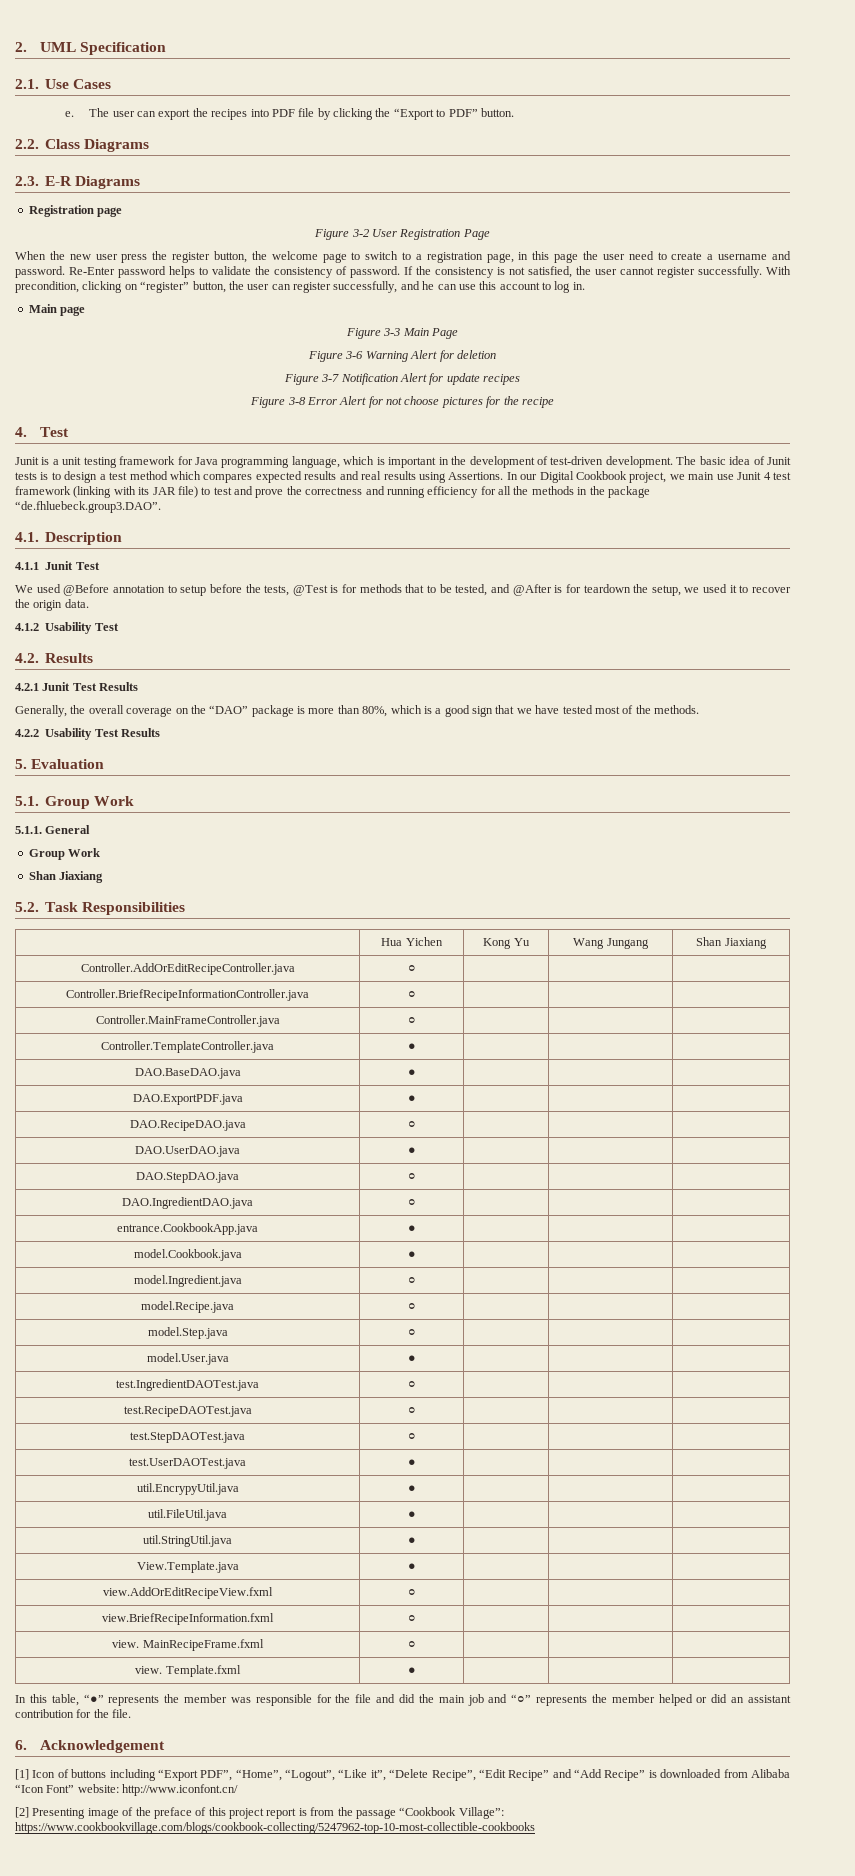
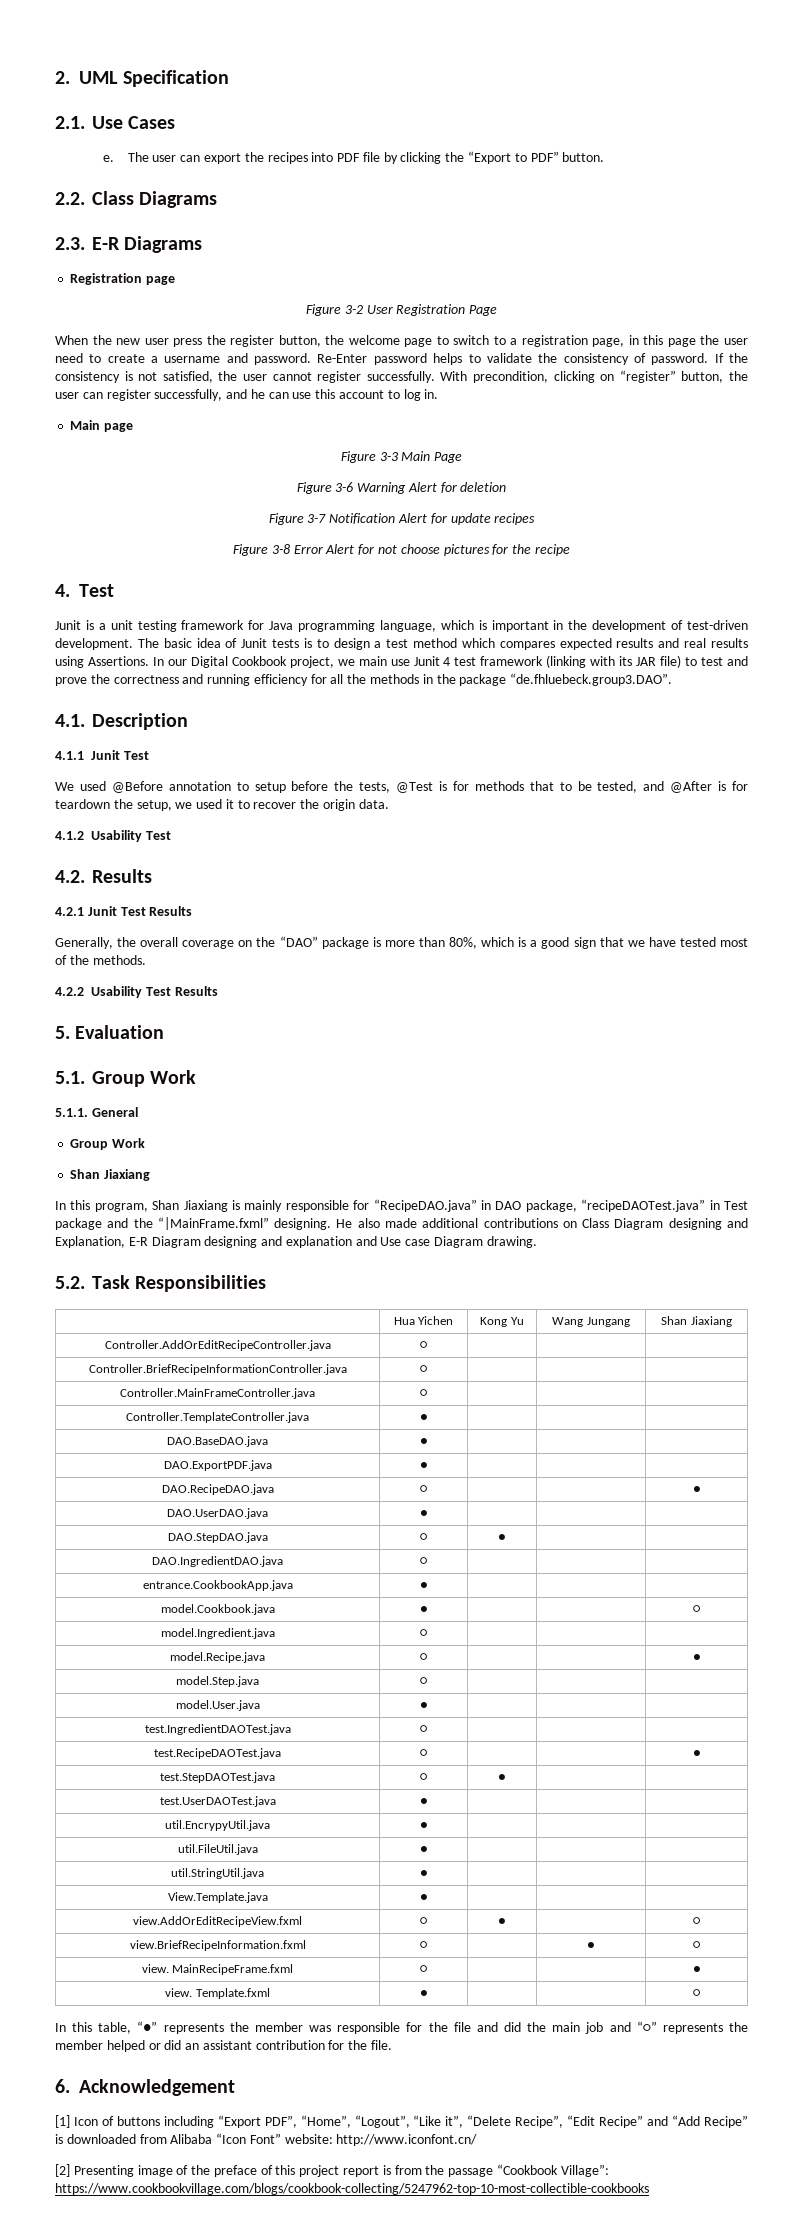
(104, 877) none -> [55,1199,748,1212] [55,1217,749,1230] [55,1236,537,1248] // In this program, Shan Jiaxiang is mainly responsible for “RecipeDAO.java” in DAO package, “recipeDAOTest.java” in Test package and the “|MainFrame.fxml” designing. He also made additional contributions on Class Diagram designing and Explanation, E-R Diagram designing and explanation and Use case Diagram drawing.
(416, 1124) none -> [692,1486,701,1493] ●
(416, 1176) none -> [498,1534,506,1541] ●
(416, 1254) none -> [693,1605,700,1613] ○
(416, 1306) none -> [692,1654,701,1661] ●
(416, 1410) none -> [692,1750,701,1757] ●
(416, 1436) none -> [498,1774,506,1781] ●
(416, 1592) | | -> [498,1918,506,1925] [693,1917,700,1925] ● | | ○
(416, 1618) | -> [587,1942,595,1949] [693,1941,700,1949] ● | ○
(416, 1644) none -> [692,1966,701,1973] ●
(416, 1670) none -> [693,1989,700,1997] ○

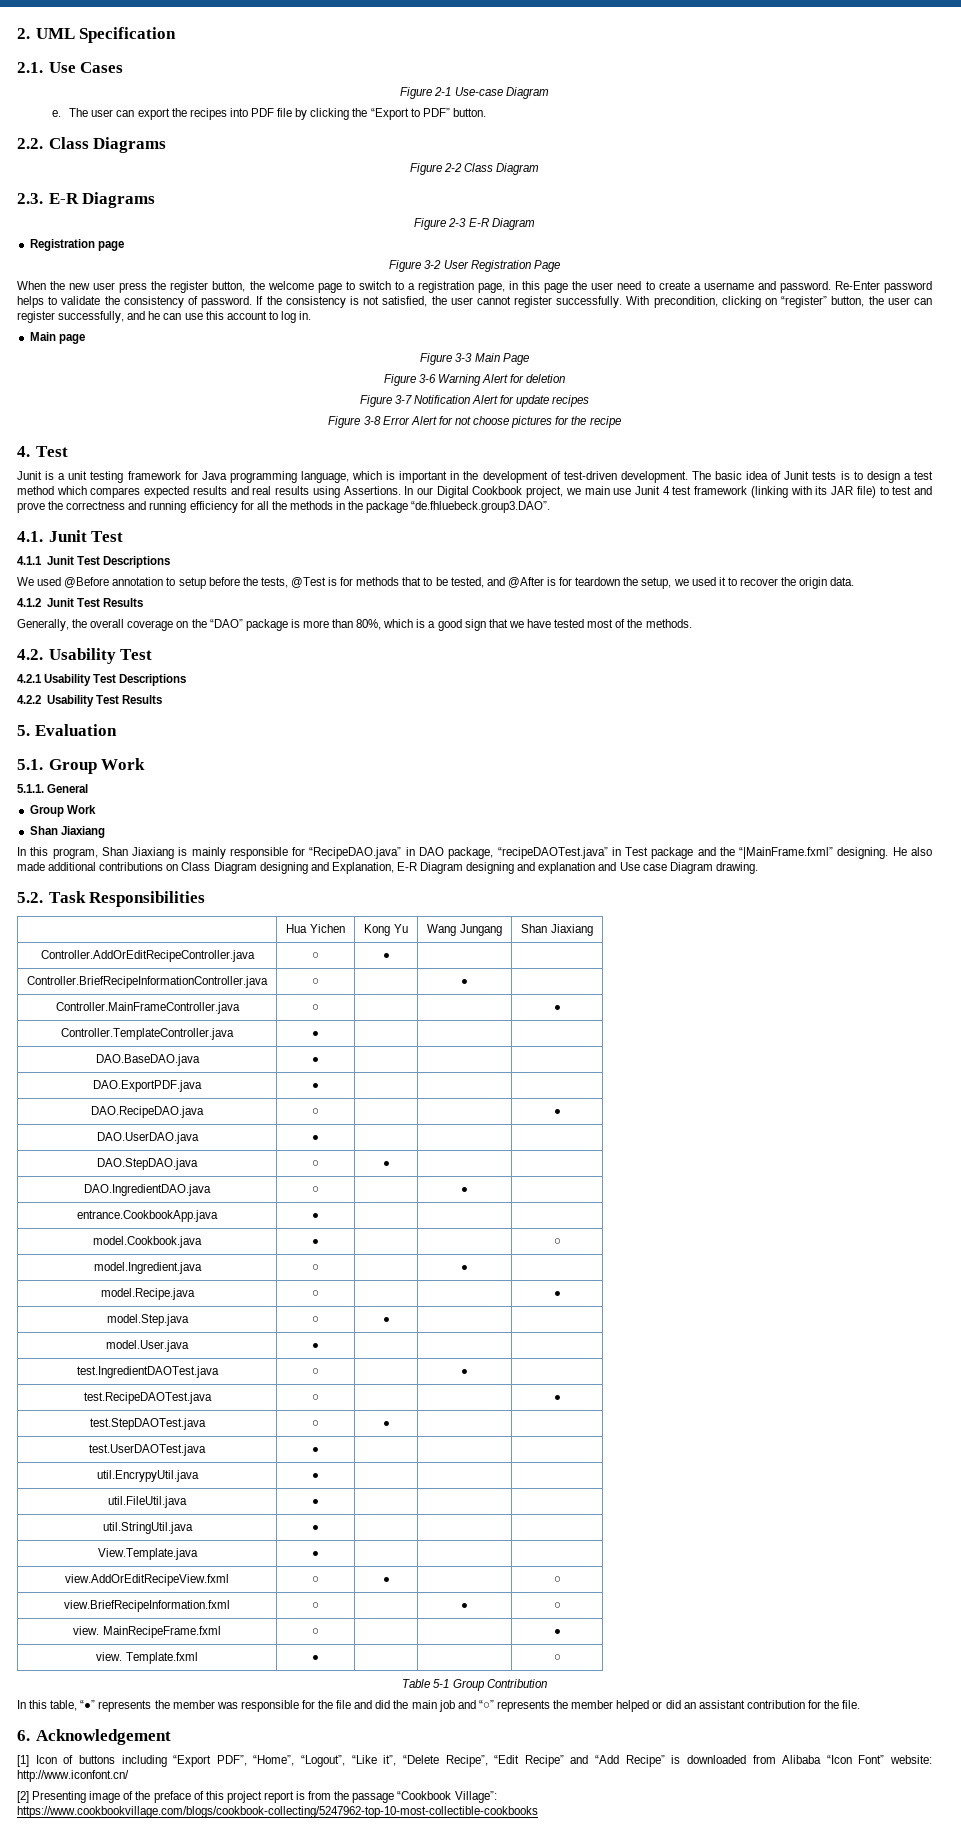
(176, 122) none -> [400,87,549,99] // Figure 2-1 Use-case Diagram
(218, 199) none -> [409,163,540,175] // Figure 2-2 Class Diagram
(203, 244) none -> [414,218,535,230] // Figure 2-3 E-R Diagram
[92,713,188,730] Description -> [48,530,124,542] Junit Test
(149, 755) none -> [102,556,170,568] Descriptions
[91,830,171,842] [55,869,152,883] [55,907,84,916] Usability Test // 4.2. Results // 4.2.1 -> (41, 602) none
(146, 960) none -> [17,648,153,664] [17,674,187,686] // 4.2. Usability Test // 4.2.1 Usability Test Descriptions
(427, 1345) none -> [382,953,390,959] ●
(427, 1369) none -> [461,979,468,985] ●
(427, 1393) none -> [553,1005,561,1011] ●
(427, 1561) none -> [461,1187,468,1193] ●
(427, 1633) none -> [461,1265,468,1271] ●
(427, 1681) none -> [382,1317,390,1323] ●
(427, 1729) none -> [461,1369,468,1375] ●
(700, 1993) none -> [402,1679,547,1691] // Table 5-1 Group Contribution

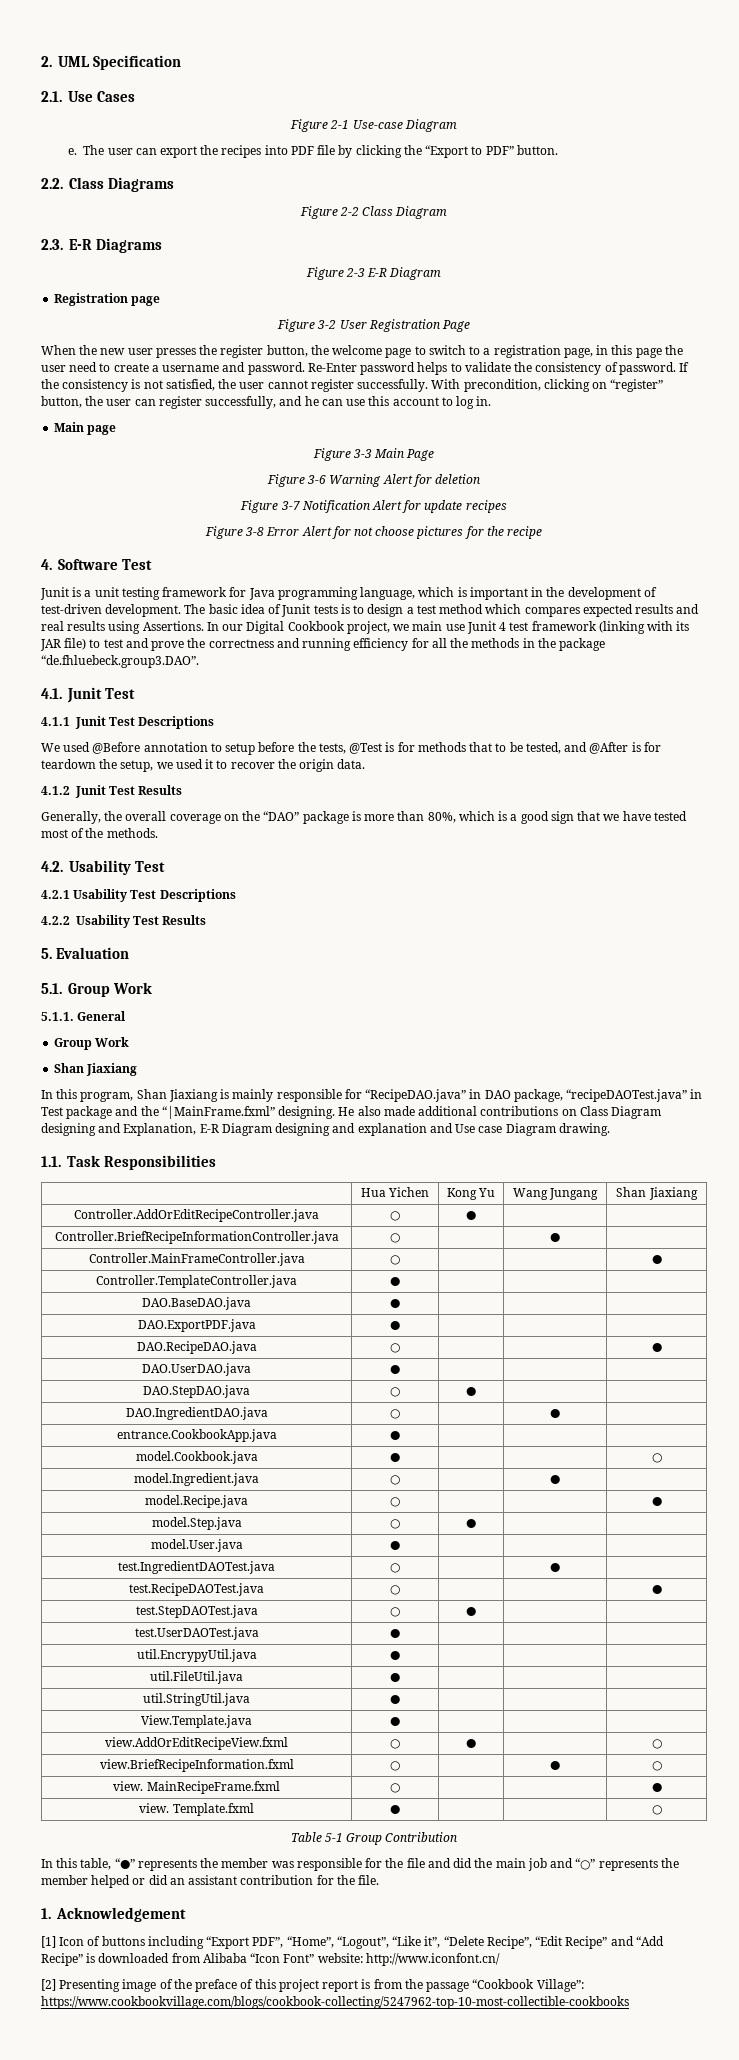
[119,282,148,293] press -> [155,348,196,358] presses
(30, 451) none -> [58,559,118,570] Software
[17,892,43,903] 5.2. -> [41,1156,61,1167] 1.1.
[17,1730,30,1741] 6. -> [41,1908,51,1919] 1.

